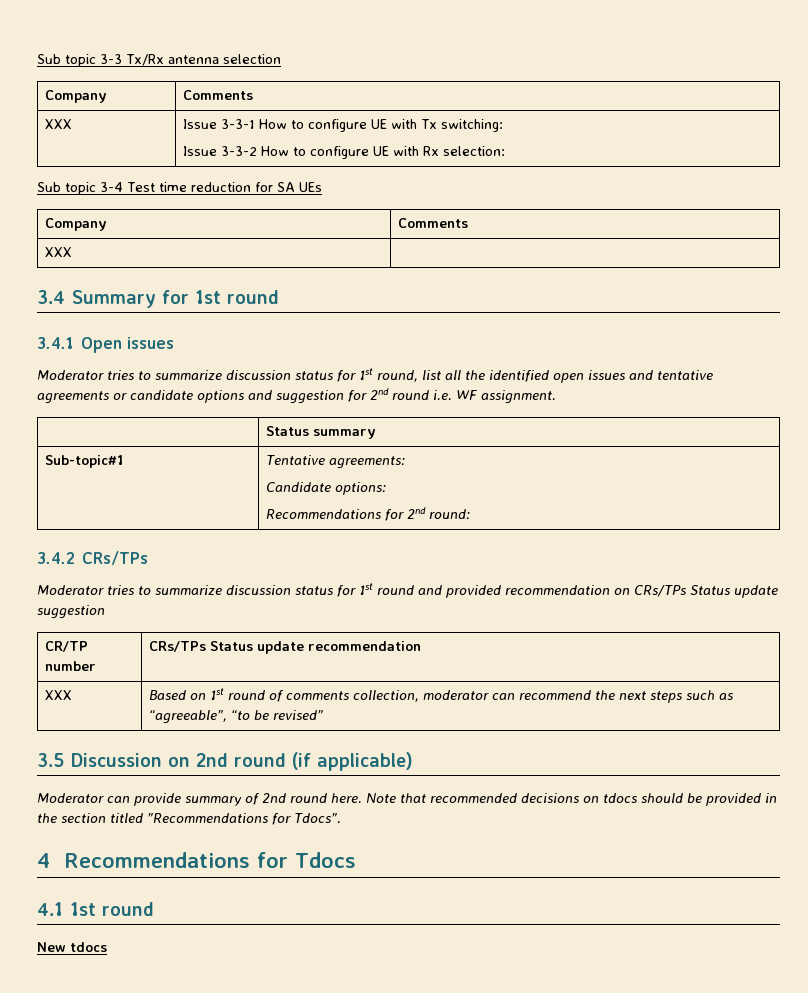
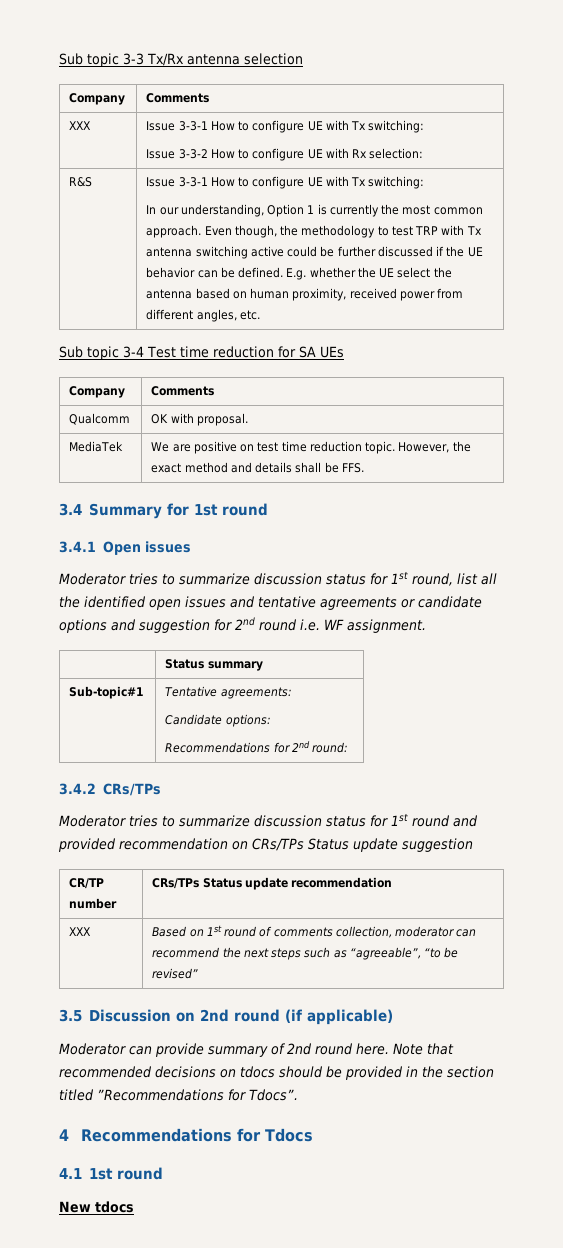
(506, 151) none -> [69,177,93,187] [146,176,425,189] [146,204,483,217] [146,225,482,238] [146,246,483,259] [146,267,452,280] [146,288,464,301] [146,309,260,322] // R&S | Issue 3-3-1 How to configure UE with Tx switching: // In our understanding, Option 1 is currently the most common approach. Even though, the methodology to test TRP with Tx antenna switching active could be further discussed if the UE behavior can be defined. E.g. whether the UE select the antenna based on human proximity, received power from different angles, etc.
[45,247,73,257] XXX | -> [69,413,131,425] [151,413,248,426] [69,441,124,452] [151,441,471,454] [151,462,364,473] Qualcomm | OK with proposal. // MediaTek | We are positive on test time reduction topic. However, the exact method and details shall be FFS.

